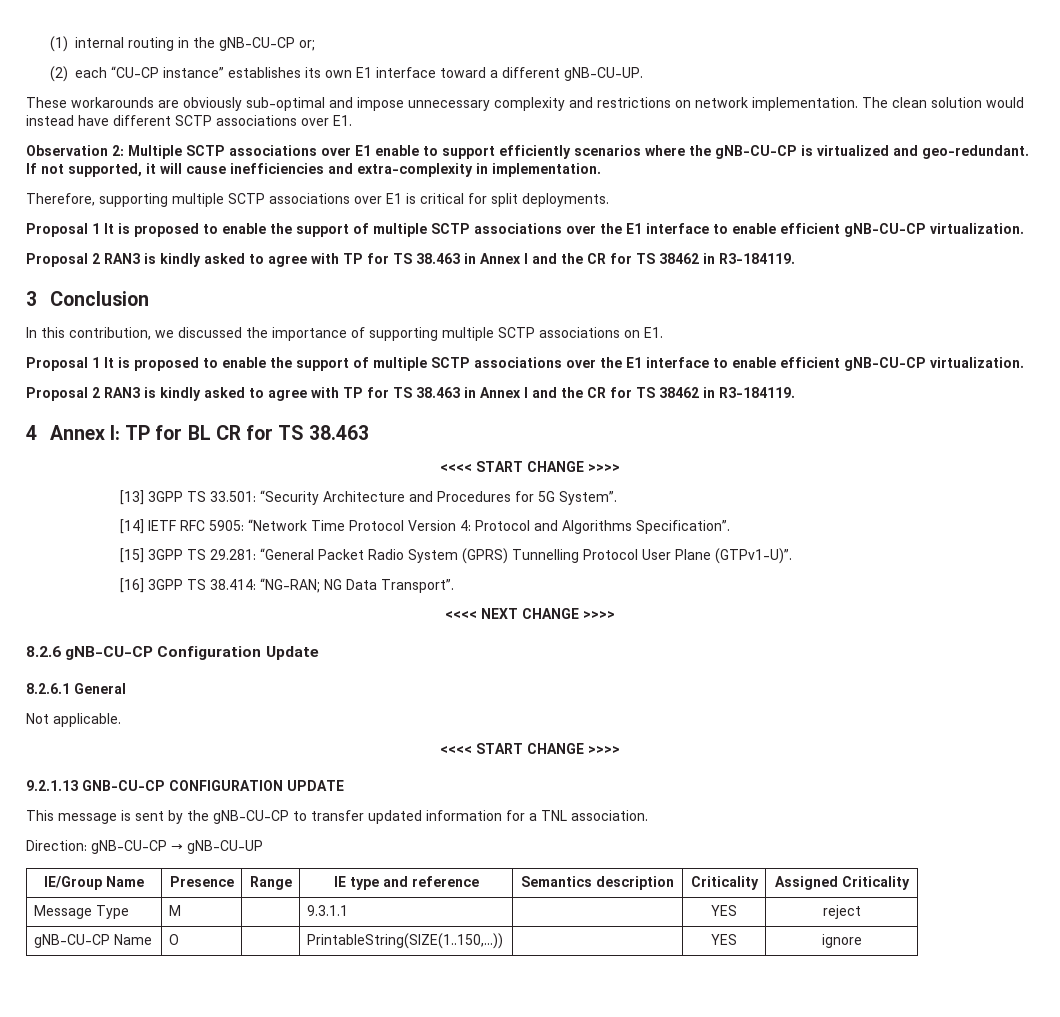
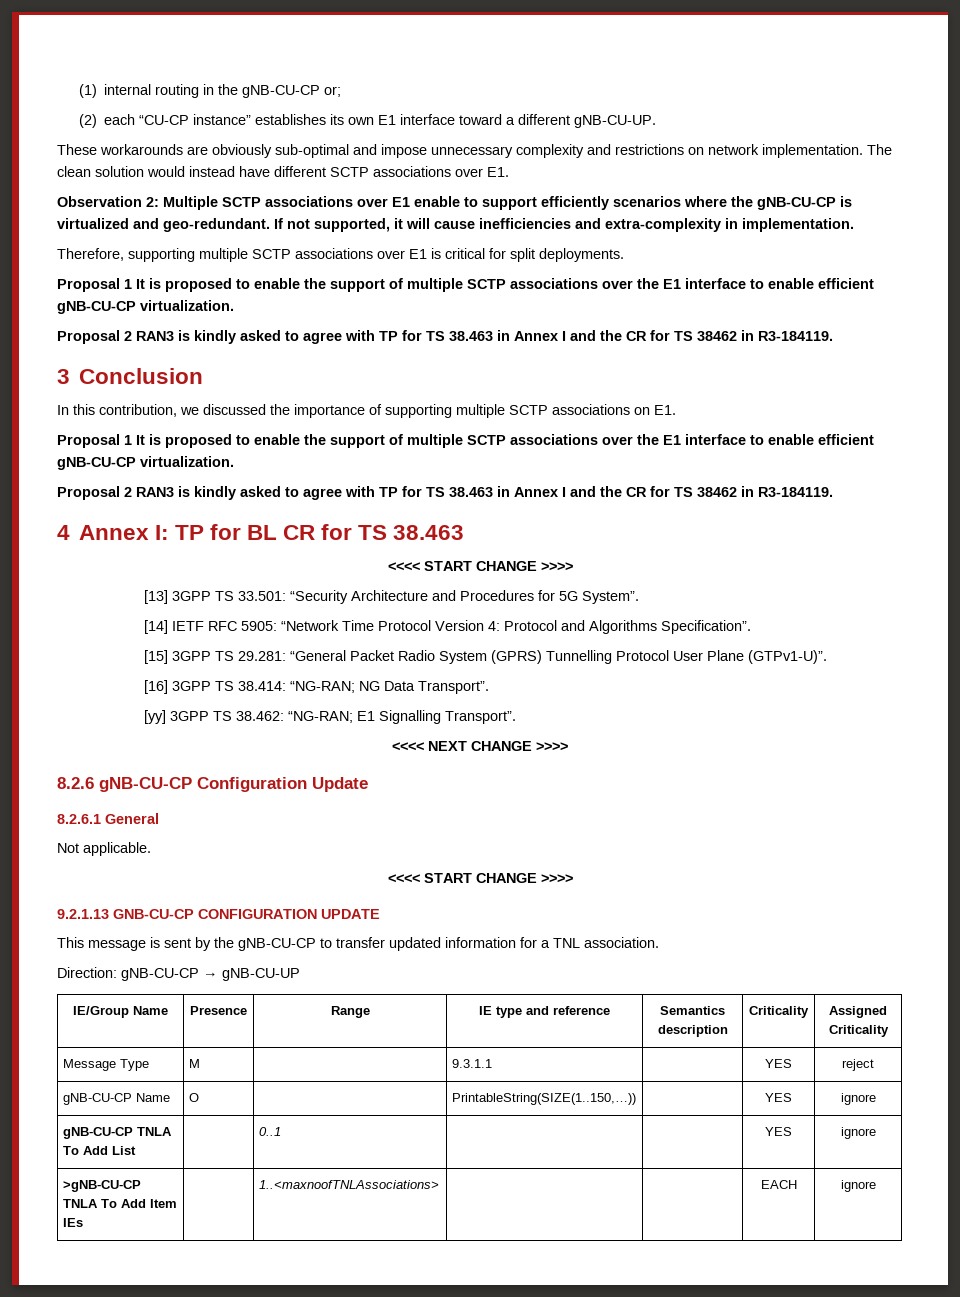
(455, 586) none -> [144,710,517,724] // [yy] 3GPP TS 38.462: “NG-RAN; E1 Signalling Transport”.
(862, 941) none -> [63,1127,173,1139] [63,1146,137,1155] [259,1127,282,1136] [765,1127,792,1136] [840,1127,876,1139] [63,1180,142,1192] [63,1199,178,1208] [63,1218,84,1227] [259,1180,440,1189] [760,1180,797,1189] [840,1180,876,1192] // gNB-CU-CP TNLA To Add List | | 0..1 | | | YES | ignore // >gNB-CU-CP TNLA To Add Item IEs | | 1..<maxnoofTNLAssociations> | | | EACH | ignore

